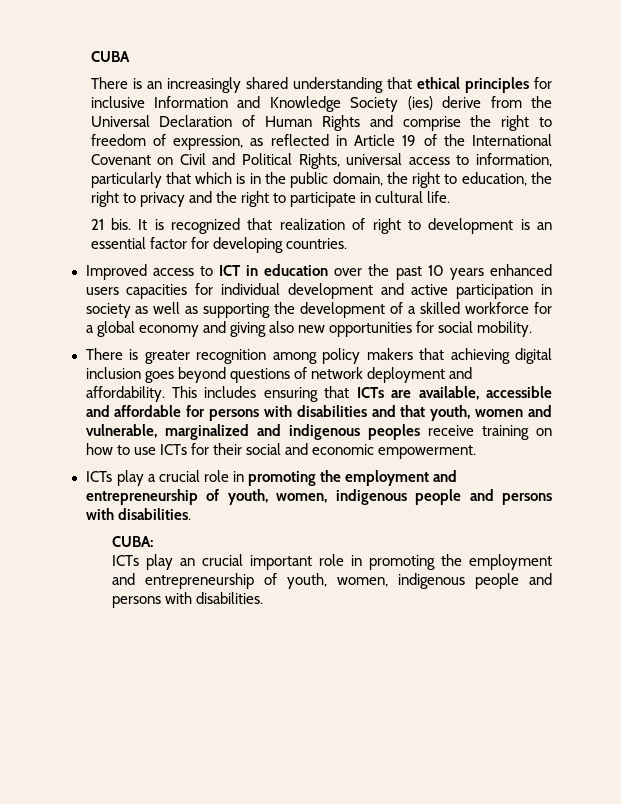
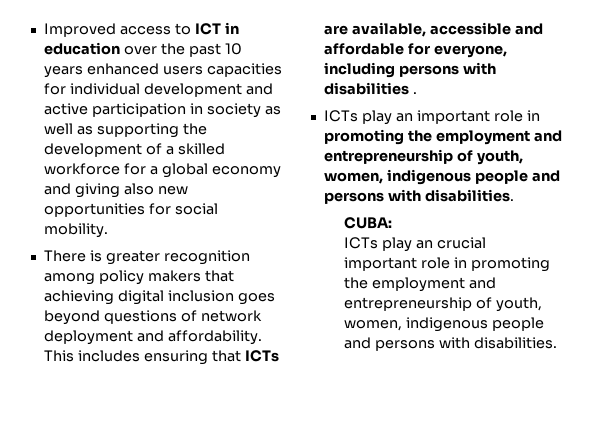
[90,51,130,62] [90,77,552,93] [90,96,553,112] [90,115,552,131] [90,134,552,150] [90,153,553,169] [90,172,552,188] [90,191,451,207] [90,218,552,234] [90,237,347,253] CUBA // There is an increasingly shared understanding that ethical principles for inclusive Information and Knowledge Society (ies) derive from the Universal Declaration of Human Rights and comprise the right to freedom of expression, as reflected in Article 19 of the International Covenant on Civil and Political Rights, universal access to information, particularly that which is in the public domain, the right to education, the right to privacy and the right to participate in cultural life. // 21 bis. It is recognized that realization of right to development is an essential factor for developing countries. // -> (43, 30) none
(206, 411) none -> [433,45,507,58] [323,62,395,78] everyone, including
[371,405,553,421] [85,424,552,440] [85,443,476,459] [85,470,200,486] and that youth, women and vulnerable, marginalized and indigenous peoples receive training on how to use ICTs for their social and economic empowerment. // ICTs play a crucial -> [412,92,417,94] [323,110,490,125] . // ICTs play an important

